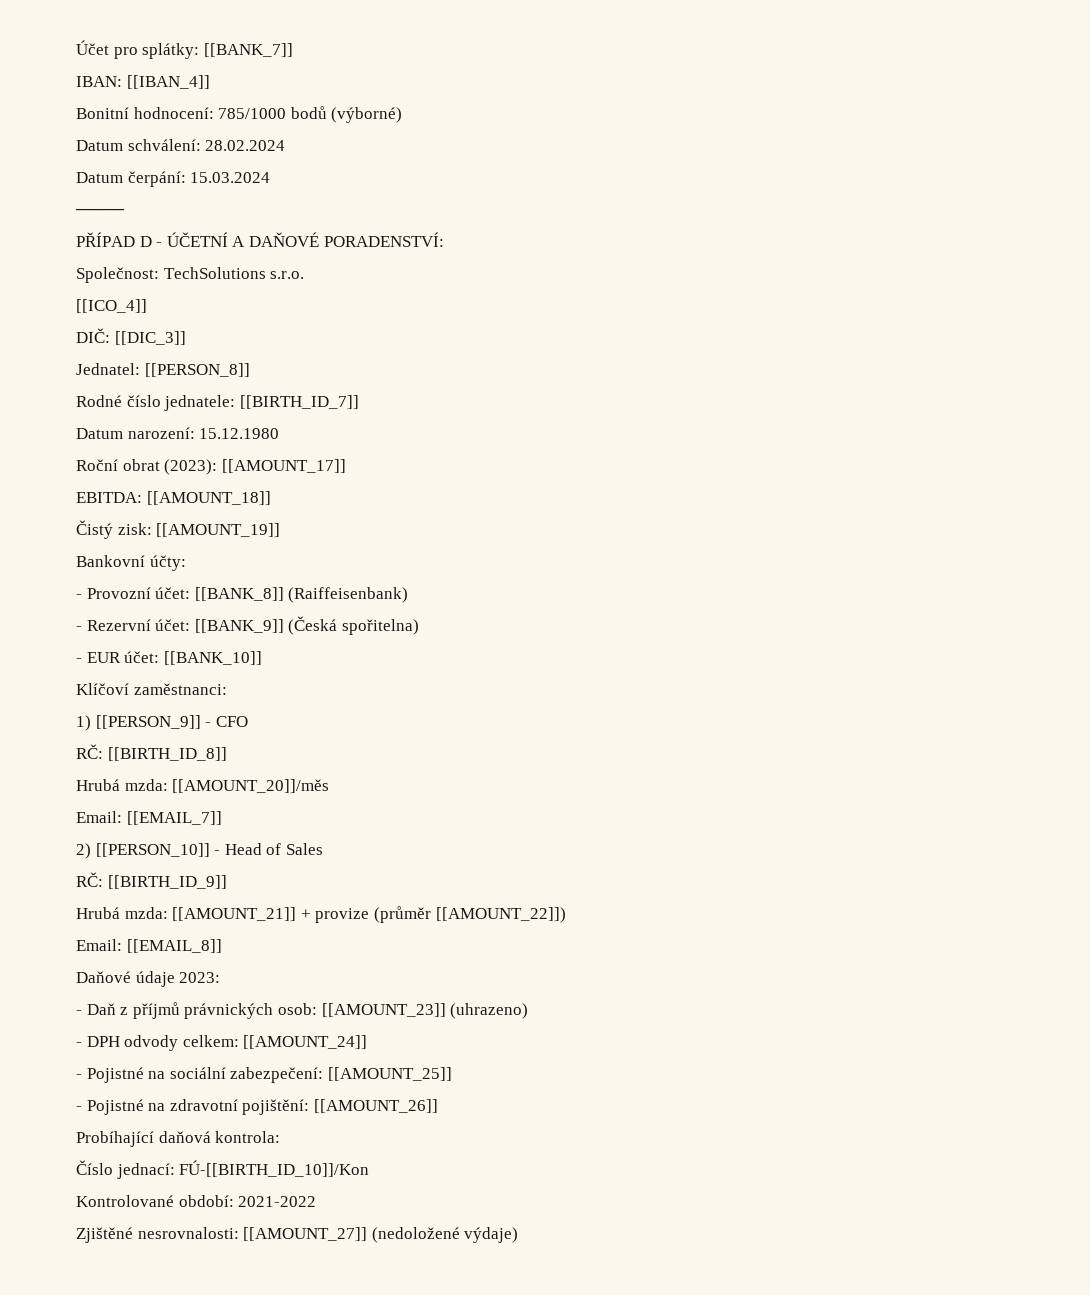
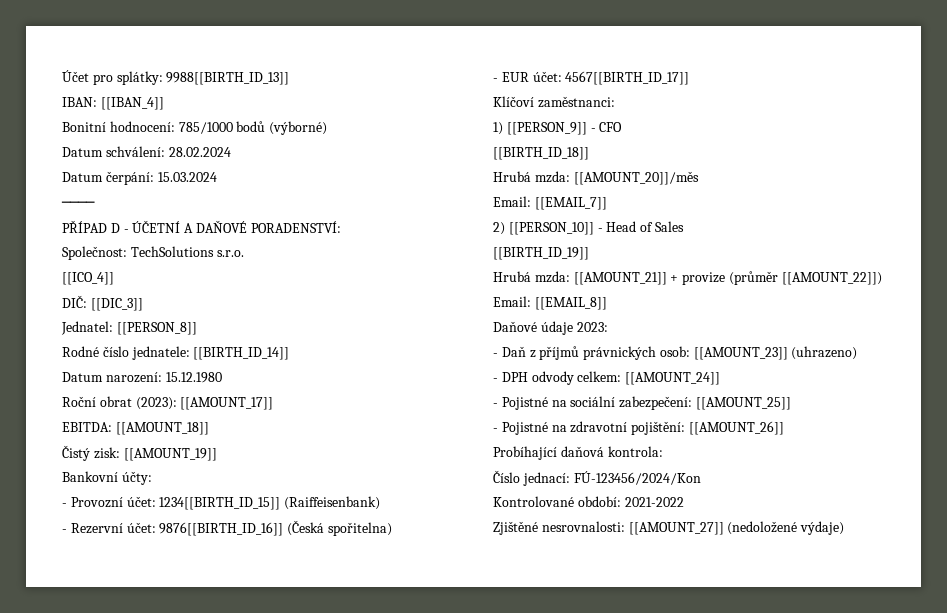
[203,43,293,57] [[BANK_7]] -> [166,72,290,85] 9988[[BIRTH_ID_13]]
[239,395,359,409] [[BIRTH_ID_7]] -> [193,347,290,360] [[BIRTH_ID_14]]
[194,587,284,601] [[BANK_8]] -> [159,497,281,510] 1234[[BIRTH_ID_15]]
[194,619,284,633] [[BANK_9]] -> [159,522,284,536] 9876[[BIRTH_ID_16]]
[163,651,262,665] [[BANK_10]] -> [565,71,690,85] 4567[[BIRTH_ID_17]]
[76,744,227,761] RČ: [[BIRTH_ID_8]] -> [493,147,589,160] [[BIRTH_ID_18]]
[76,872,227,889] RČ: [[BIRTH_ID_9]] -> [493,247,589,260] [[BIRTH_ID_19]]
[179,1160,370,1177] FÚ-[[BIRTH_ID_10]]/Kon -> [573,471,701,485] FÚ-123456/2024/Kon

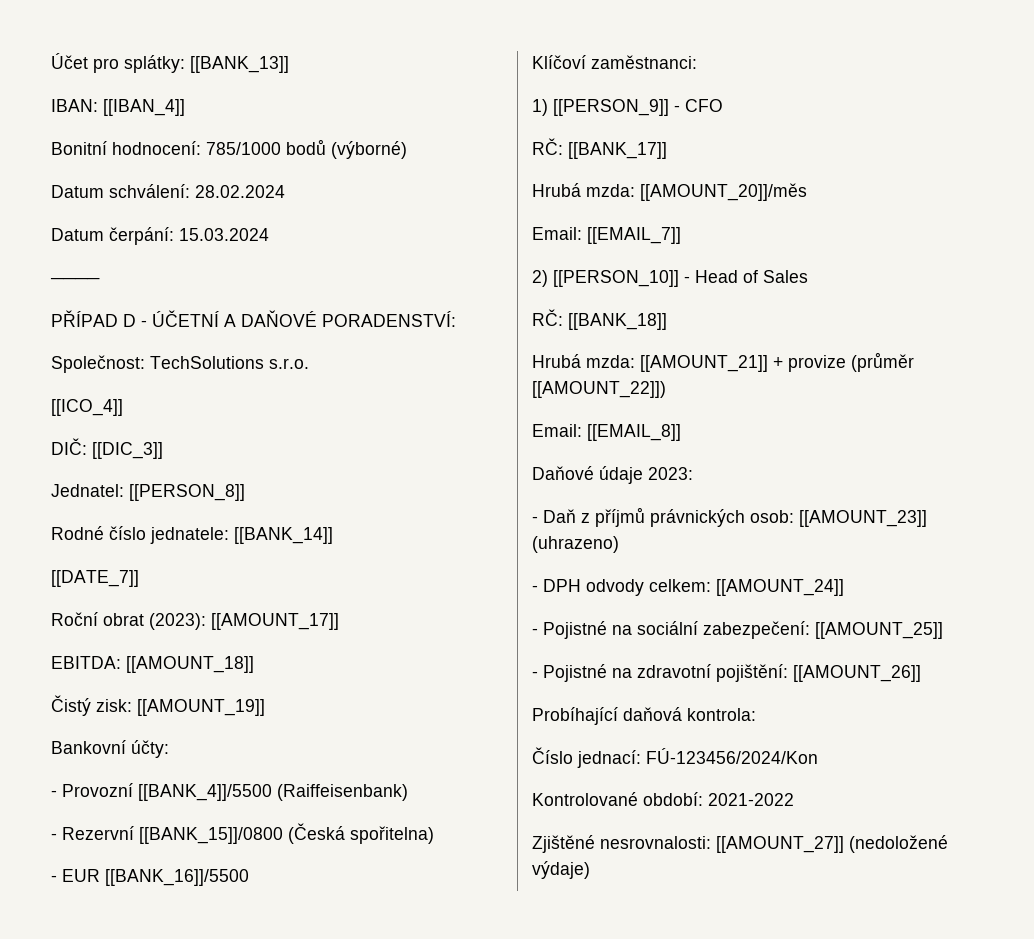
[166,72,290,85] 9988[[BIRTH_ID_13]] -> [190,56,289,73] [[BANK_13]]
[193,347,290,360] [62,372,222,383] [[BIRTH_ID_14]] // Datum narození: 15.12.1980 -> [234,527,333,544] [51,570,139,587] [[BANK_14]] // [[DATE_7]]
[126,496,281,510] účet: 1234[[BIRTH_ID_15]] -> [138,784,272,801] [[BANK_4]]/5500
[126,522,284,536] účet: 9876[[BIRTH_ID_16]] -> [139,827,283,844] [[BANK_15]]/0800
[532,71,690,85] účet: 4567[[BIRTH_ID_17]] -> [105,869,249,886] [[BANK_16]]/5500
[493,147,589,160] [[BIRTH_ID_18]] -> [532,138,667,159] RČ: [[BANK_17]]
[493,247,589,260] [[BIRTH_ID_19]] -> [532,309,667,330] RČ: [[BANK_18]]

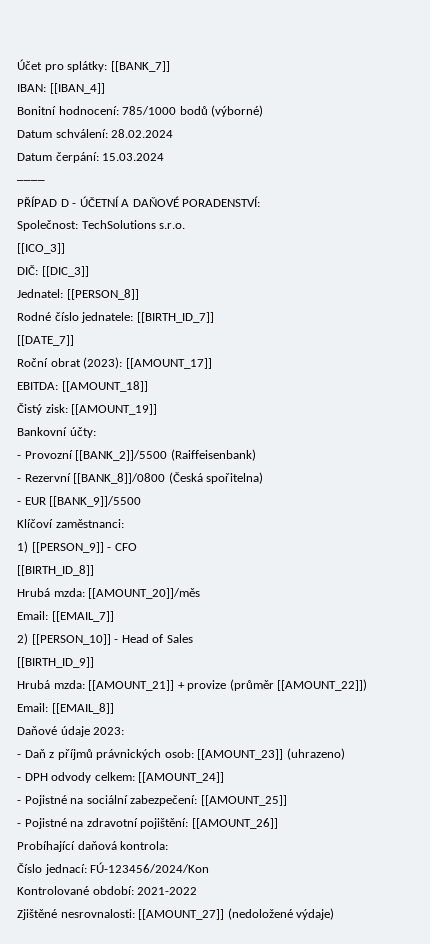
[190,56,289,73] [[BANK_13]] -> [110,61,170,72] [[BANK_7]]
[51,399,123,416] [[ICO_4]] -> [17,243,65,254] [[ICO_3]]
[234,527,333,544] [[BANK_14]] -> [136,312,214,323] [[BIRTH_ID_7]]
[138,784,272,801] [[BANK_4]]/5500 -> [75,450,168,461] [[BANK_2]]/5500
[139,827,283,844] [[BANK_15]]/0800 -> [73,473,166,484] [[BANK_8]]/0800
[105,869,249,886] [[BANK_16]]/5500 -> [49,496,142,507] [[BANK_9]]/5500
[532,138,667,159] RČ: [[BANK_17]] -> [17,565,94,576] [[BIRTH_ID_8]]
[532,309,667,330] RČ: [[BANK_18]] -> [17,657,94,668] [[BIRTH_ID_9]]

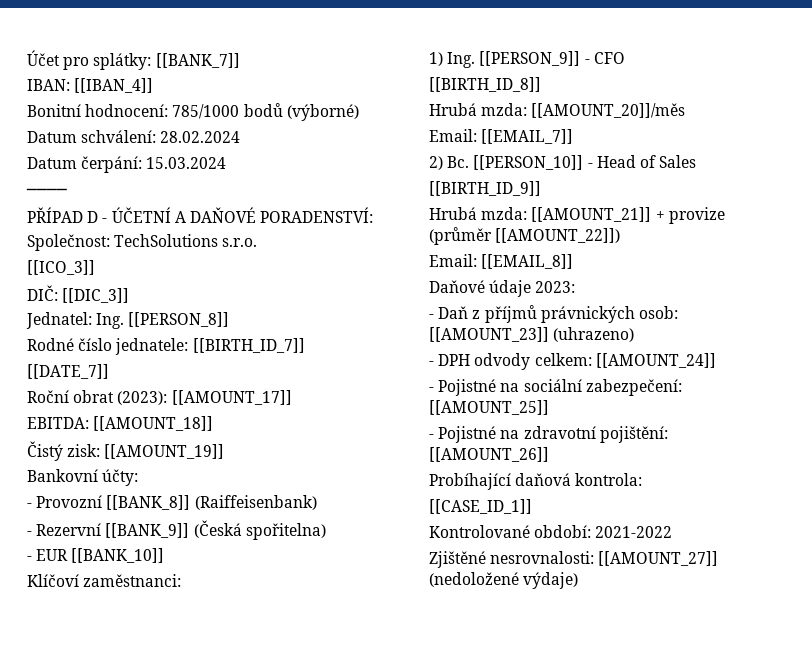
(63, 293) none -> [96,313,125,329] Ing.
[75,450,168,461] [[BANK_2]]/5500 -> [106,495,191,510] [[BANK_8]]
[73,473,166,484] [[BANK_8]]/0800 -> [105,523,190,538] [[BANK_9]]
[49,496,142,507] [[BANK_9]]/5500 -> [71,548,165,563] [[BANK_10]]
(28, 547) none -> [447,52,476,68] Ing.
(28, 639) none -> [447,156,470,168] Bc.
[17,862,210,875] Číslo jednací: FÚ-123456/2024/Kon -> [429,499,532,514] [[CASE_ID_1]]

